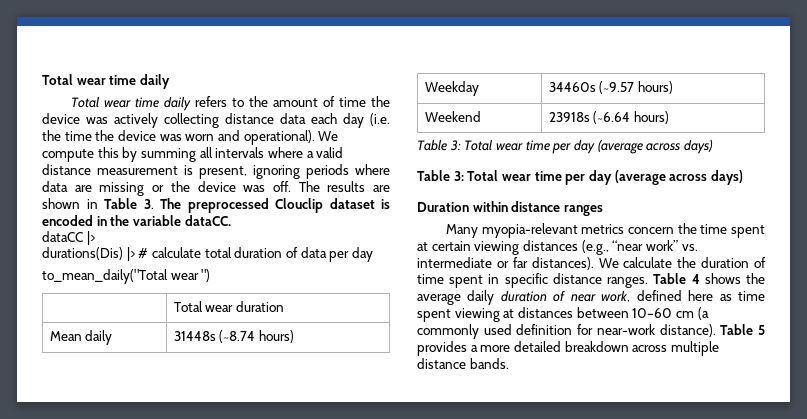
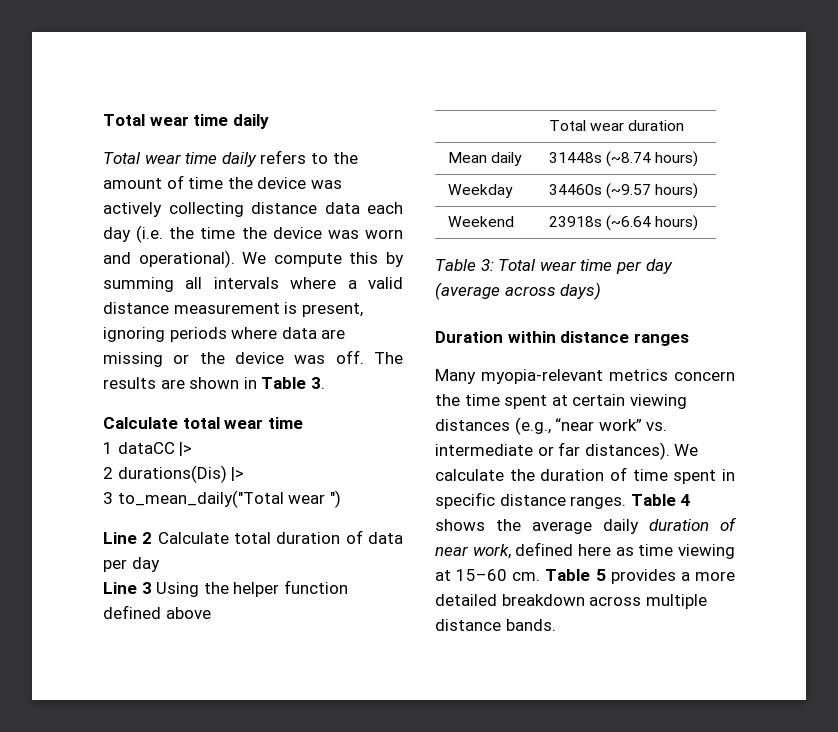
[160,198,390,213] [42,215,231,226] The preprocessed Clouclip dataset is encoded in the variable dataCC. // -> [103,417,303,429] [103,442,113,454] // Calculate total wear time // 1
(95, 238) none -> [103,467,113,479] 2
[138,247,201,258] # calculate -> [103,490,341,508] [103,532,229,544] // 3 to_mean_daily("Total wear ") // Line 2 Calculate
[42,269,211,284] to_mean_daily("Total wear ") -> [103,580,348,597] [103,605,211,619] Line 3 Using the helper function defined above
[417,170,743,185] // Table 3: Total wear time per day (average across days) -> (602, 291) none
[417,309,451,322] spent -> (674, 550) none
[517,307,709,320] [417,324,716,339] distances between 10–60 cm (a commonly used definition for near-work distance). -> [456,569,541,581] 15–60 cm.

